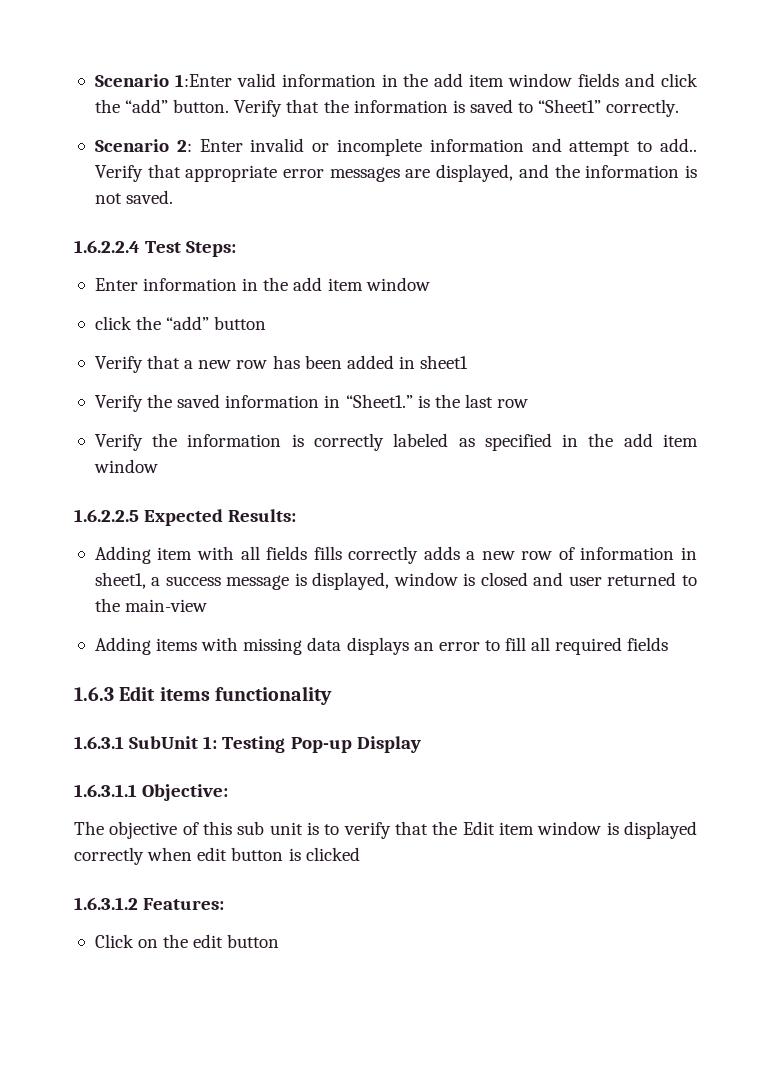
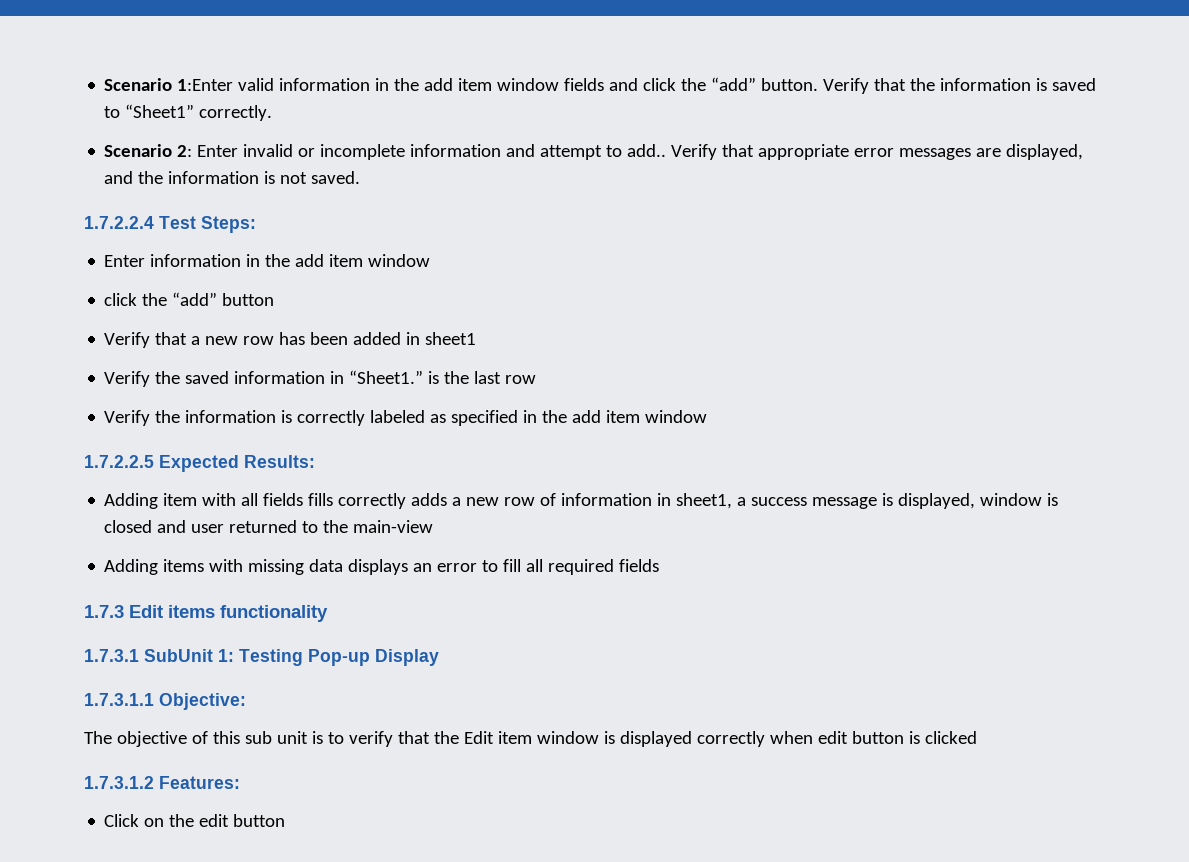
[74,240,140,253] 1.6.2.2.4 -> [84,216,154,229] 1.7.2.2.4
[74,509,139,522] 1.6.2.2.5 -> [84,455,154,468] 1.7.2.2.5
[74,687,114,701] 1.6.3 -> [84,605,124,618] 1.7.3
[74,736,124,749] 1.6.3.1 -> [84,649,139,662] 1.7.3.1
[74,784,137,797] 1.6.3.1.1 -> [84,693,154,706] 1.7.3.1.1
[74,897,138,910] 1.6.3.1.2 -> [84,776,154,789] 1.7.3.1.2

